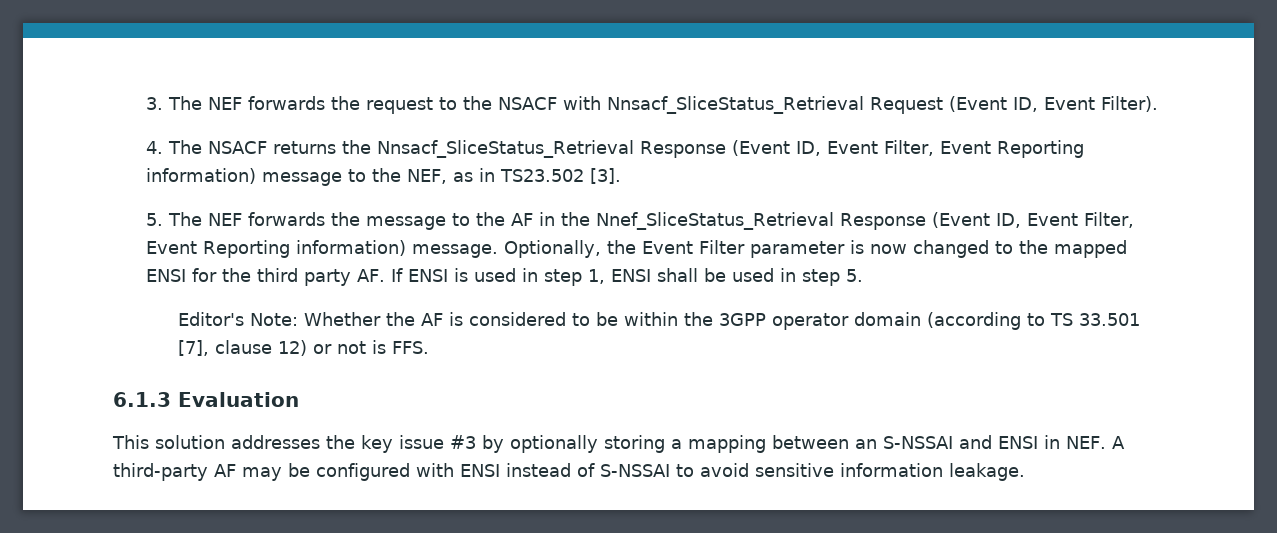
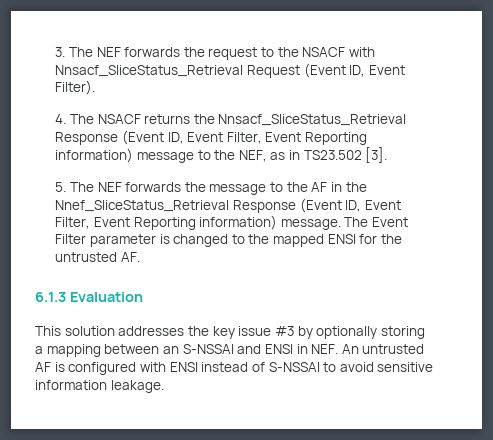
[503,240,636,258] Optionally, the -> [344,217,369,227] The
[869,244,907,254] now -> (170, 239) none
[256,268,351,286] third party -> [55,252,118,262] untrusted
[390,268,863,286] [178,312,1141,330] [178,340,430,356] If ENSI is used in step 1, ENSI shall be used in step 5. // Editor's Note: Whether the AF is considered to be within the 3GPP operator domain (according to TS 33.501 [7], clause 12) or not is FFS. -> (140, 257) none
[1111,436,1125,449] [113,463,310,481] A third-party AF may be -> [341,344,425,354] [35,362,65,372] An untrusted AF is

